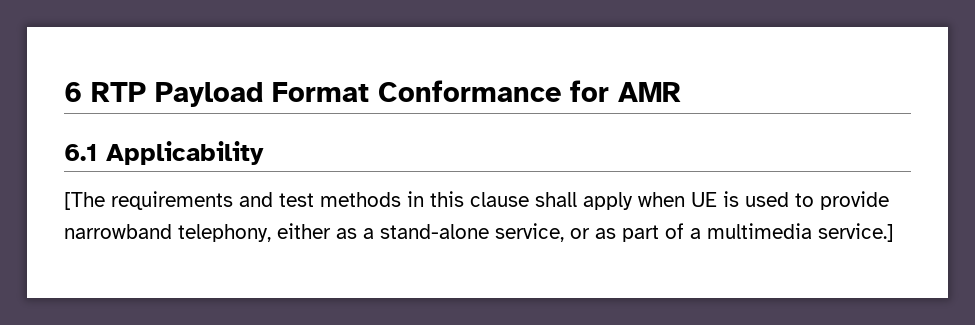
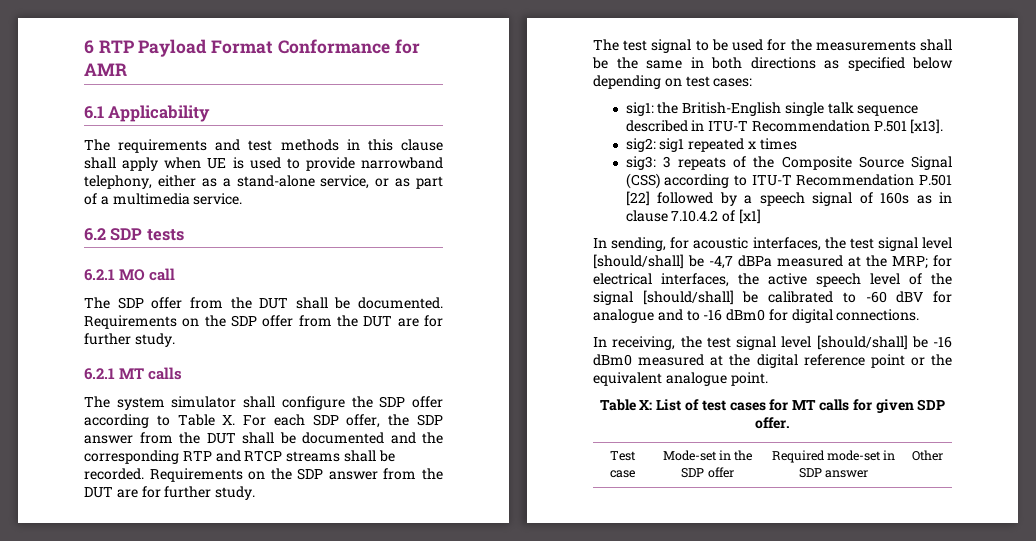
[64,192,105,210] [The -> [84,139,110,151] The
[818,223,894,242] service.] -> [193,193,243,205] [84,228,184,241] [84,268,176,281] [84,297,443,309] [84,315,443,329] [84,333,175,347] [84,367,183,380] [84,396,444,410] [84,414,443,428] [84,432,443,444] [84,450,395,464] [84,468,443,482] [84,486,256,500] [593,39,952,53] [592,57,953,71] [593,75,753,89] [625,102,919,116] [625,119,944,134] [625,138,797,152] [625,156,952,170] [625,173,952,189] [625,191,952,206] [625,209,761,224] [593,237,952,251] [593,254,952,269] [593,273,952,287] [593,290,952,305] [593,309,920,323] [593,335,952,350] [593,354,952,368] [593,372,768,386] [599,399,946,413] [755,417,790,429] [610,451,636,461] [610,470,635,478] [662,450,753,461] [681,467,734,478] [771,450,896,463] [798,468,869,478] [912,450,943,461] service. // 6.2 SDP tests // 6.2.1 MO call // The SDP offer from the DUT shall be documented. Requirements on the SDP offer from the DUT are for further study. // 6.2.1 MT calls // The system simulator shall configure the SDP offer according to Table X. For each SDP offer, the SDP answer from the DUT shall be documented and the corresponding RTP and RTCP streams shall be recorded. Requirements on the SDP answer from the DUT are for further study. // The test signal to be used for the measurements shall be the same in both directions as specified below depending on test cases: // sig1: the British-English single talk sequence described in ITU-T Recommendation P.501 [x13]. // sig2: sig1 repeated x times // sig3: 3 repeats of the Composite Source Signal (CSS) according to ITU-T Recommendation P.501 [22] followed by a speech signal of 160s as in clause 7.10.4.2 of [x1] // In sending, for acoustic interfaces, the test signal level [should/shall] be -4,7 dBPa measured at the MRP; for electrical interfaces, the active speech level of the signal [should/shall] be calibrated to -60 dBV for analogue and to -16 dBm0 for digital connections. // In receiving, the test signal level [should/shall] be -16 dBm0 measured at the digital reference point or the equivalent analogue point. // Table X: List of test cases for MT calls for given SDP offer. // Test case | Mode-set in the SDP offer | Required mode-set in SDP answer | Other

